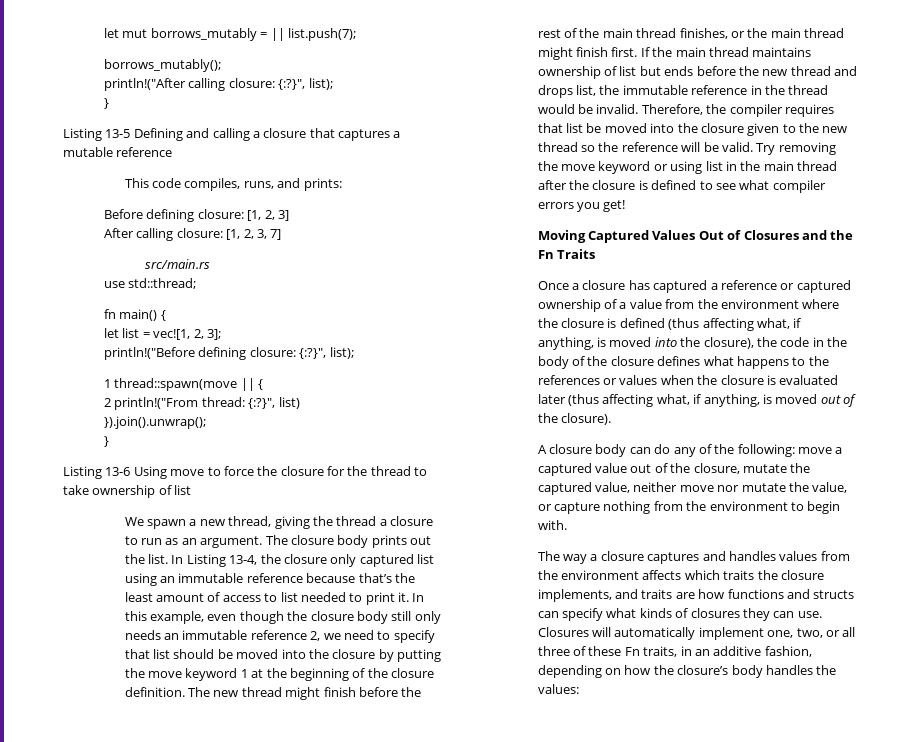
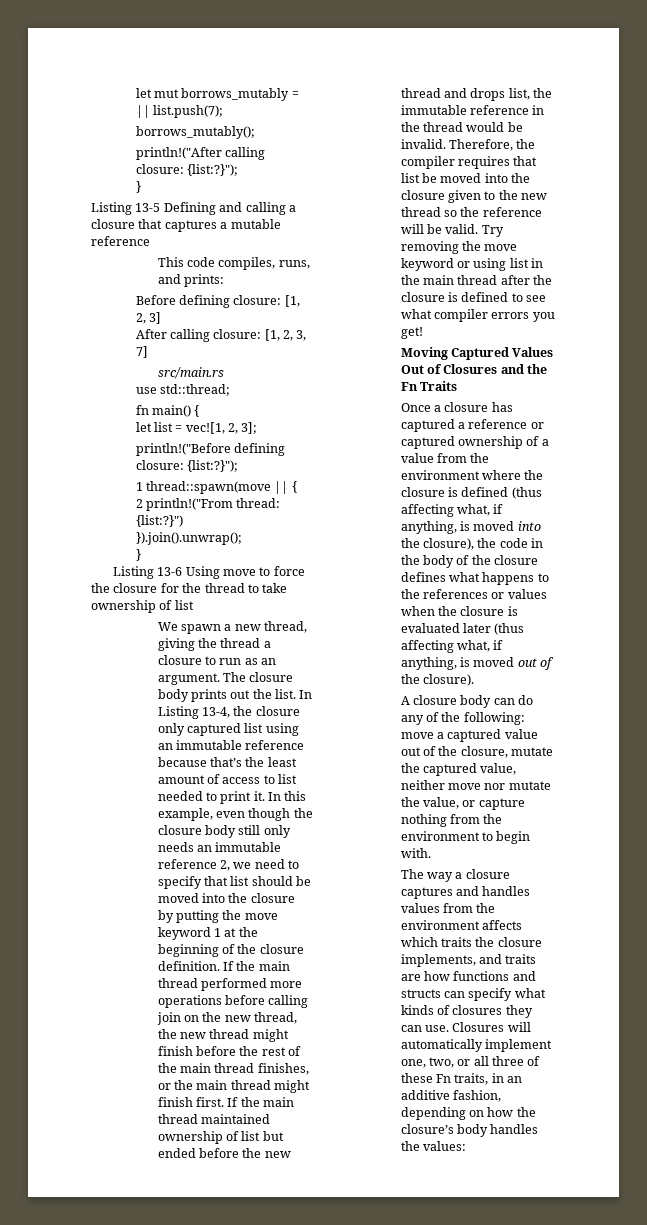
[278,78,333,90] {:?}", list); -> [186,164,238,176] {list:?}");
[299,347,354,359] {:?}", list); -> [186,460,238,472] {list:?}");
[248,397,300,409] {:?}", list) -> [135,515,183,527] {list:?}")
[188,687,211,697] The -> [222,961,290,971] [157,978,303,991] [157,995,309,1008] [156,1012,298,1025] [157,1029,177,1039] If the main thread performed more operations before calling join on the new thread, the
[752,47,812,57] maintains -> [200,1114,270,1124] maintained
[664,66,694,76] ends -> [157,1148,196,1158] ended

